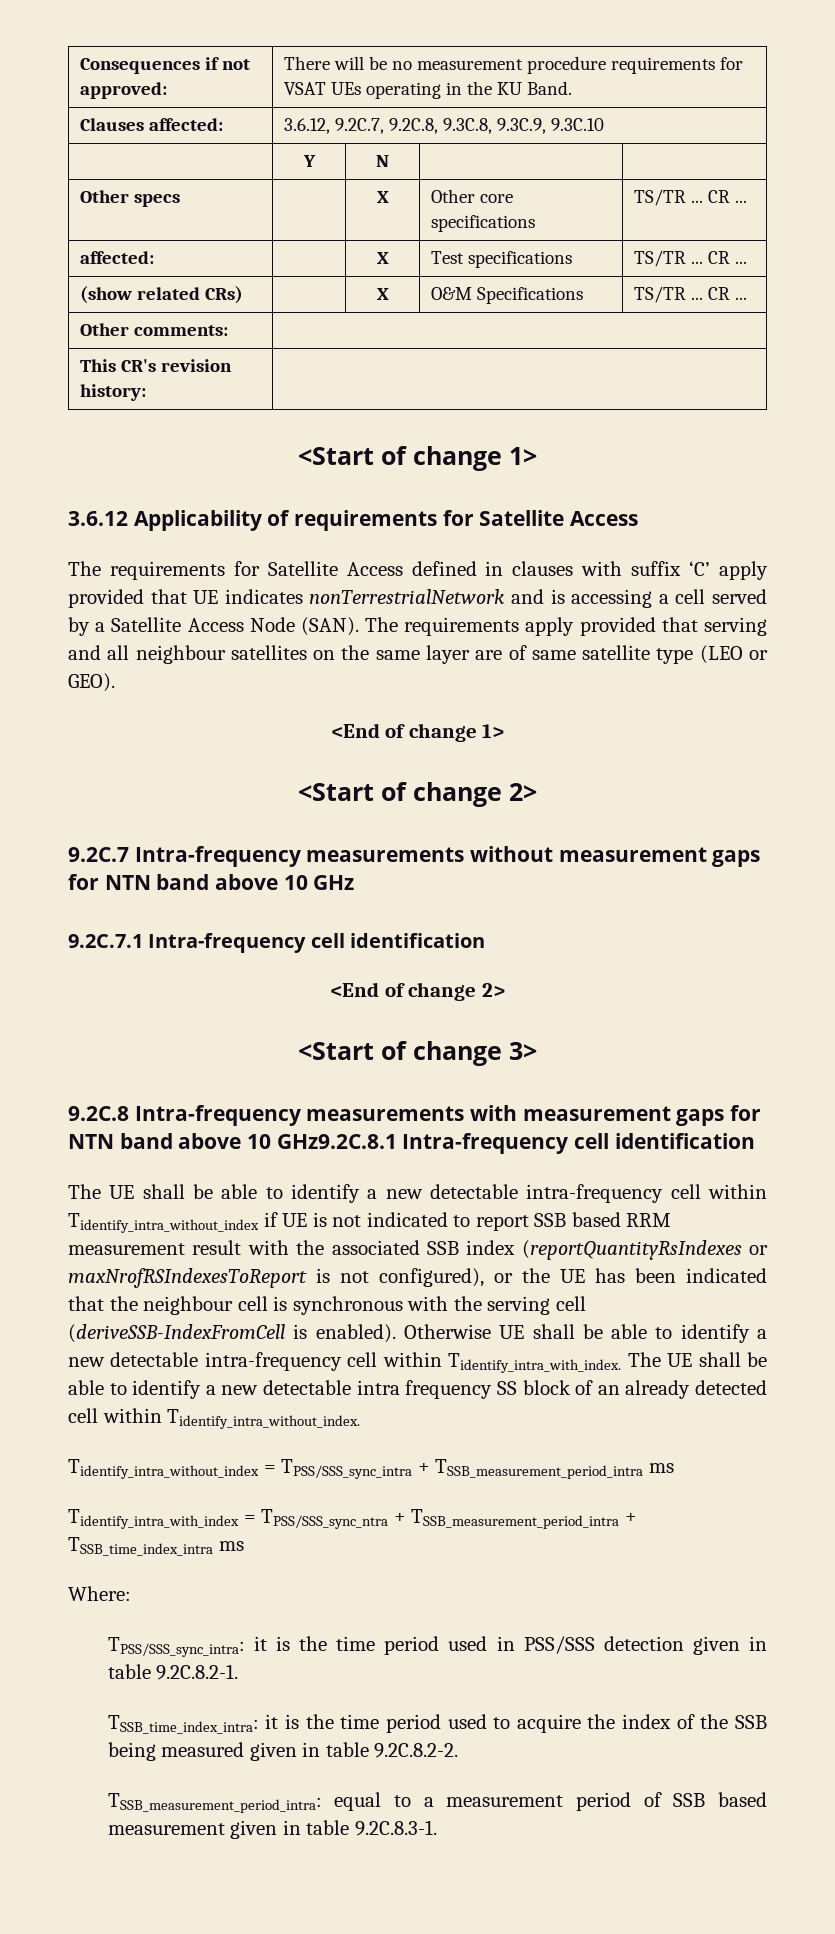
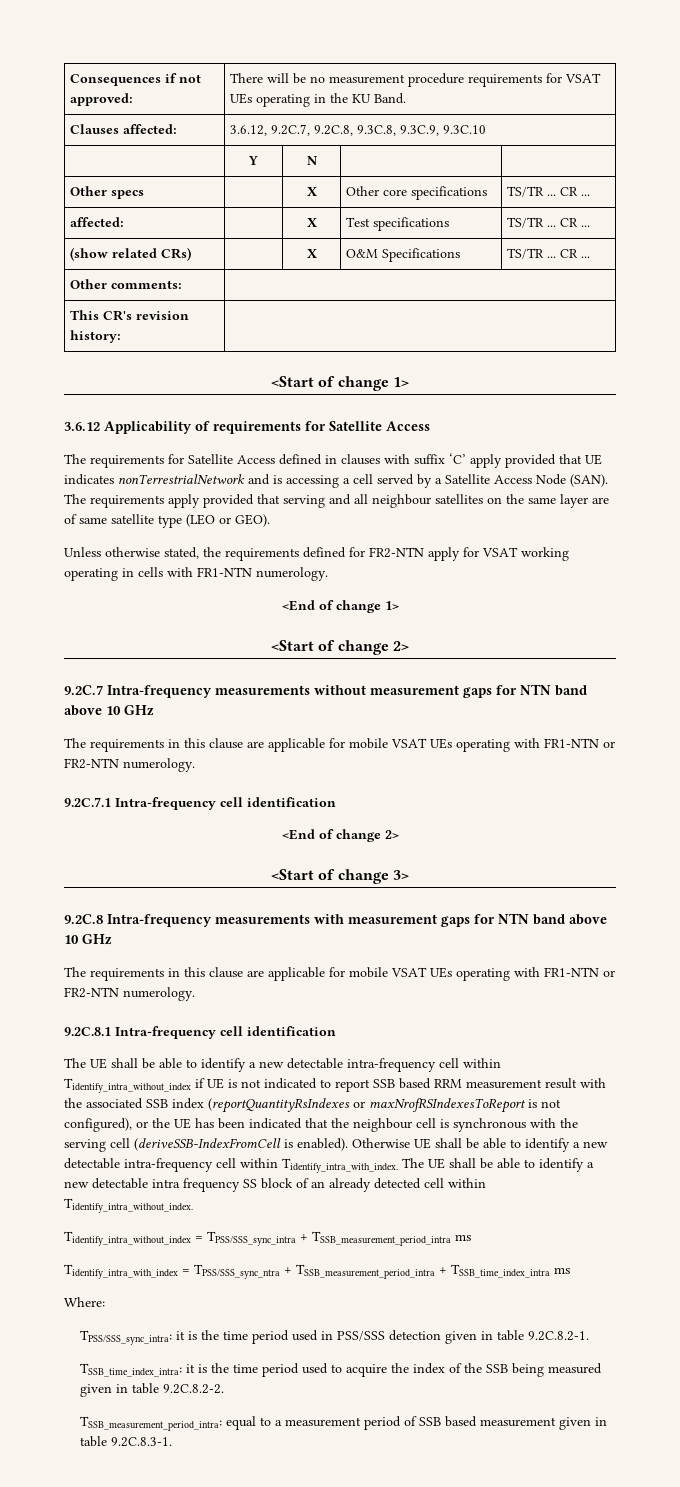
(115, 682) none -> [64,547,569,561] [64,567,328,581] // Unless otherwise stated, the requirements defined for FR2-NTN apply for VSAT working operating in cells with FR1-NTN numerology.
(355, 882) none -> [64,738,615,752] [64,758,195,772] // The requirements in this clause are applicable for mobile VSAT UEs operating with FR1-NTN or FR2-NTN numerology.
[276,1134,397,1149] GHz9.2C.8.1 -> [82,934,112,945] [64,967,615,981] [64,987,195,1001] [64,1027,111,1036] GHz // The requirements in this clause are applicable for mobile VSAT UEs operating with FR1-NTN or FR2-NTN numerology. // 9.2C.8.1

